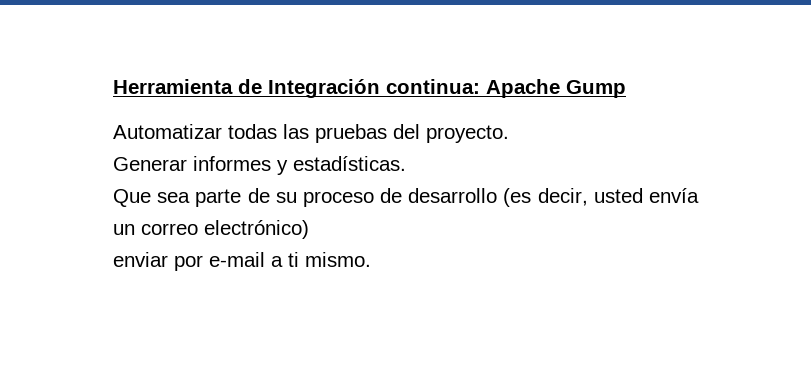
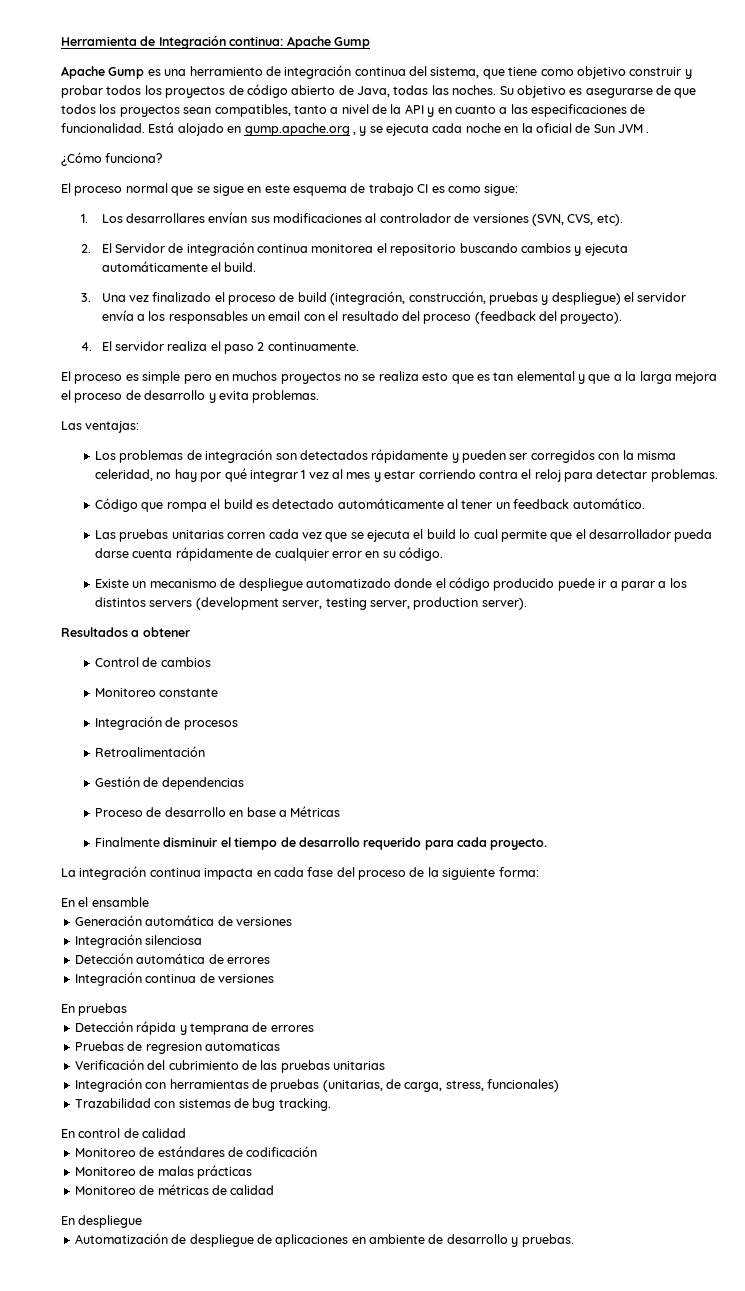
[113,124,509,143] [113,156,406,175] [113,188,699,207] [113,220,309,239] [113,252,371,271] Automatizar todas las pruebas del proyecto. // Generar informes y estadísticas. // Que sea parte de su proceso de desarrollo (es decir, usted envía un correo electrónico) // enviar por e-mail a ti mismo. -> [61,65,692,79] [61,84,697,98] [61,104,646,117] [61,122,650,136] [61,152,163,166] [61,183,519,196] [81,212,623,226] [81,242,628,256] [101,261,257,272] [81,291,687,305] [101,310,623,324] [81,341,359,354] [61,371,717,384] [61,390,320,403] [61,421,140,433] [95,449,676,463] [95,468,718,482] [95,498,645,512] [95,529,713,542] [95,547,444,561] [95,577,687,591] [95,597,527,610] [61,627,191,637] [95,657,211,667] [95,688,219,697] [95,716,238,730] [95,746,206,757] [95,776,244,790] [95,806,341,817] [95,837,548,850] [61,866,539,880] [61,897,149,907] [74,915,292,926] [74,934,203,948] [74,953,270,964] [74,972,274,986] [61,1003,128,1016] [74,1021,314,1035] [74,1041,280,1054] [74,1059,385,1073] [74,1078,560,1092] [74,1098,331,1111] [61,1128,187,1138] [74,1146,318,1157] [74,1165,252,1179] [74,1184,275,1195] [61,1215,143,1228] [74,1233,574,1247] Apache Gump es una herramiento de integración continua del sistema, que tiene como objetivo construir y probar todos los proyectos de código abierto de Java, todas las noches. Su objetivo es asegurarse de que todos los proyectos sean compatibles, tanto a nivel de la API y en cuanto a las especificaciones de funcionalidad. Está alojado en gump.apache.org , y se ejecuta cada noche en la oficial de Sun JVM . // ¿Cómo funciona? // El proceso normal que se sigue en este esquema de trabajo CI es como sigue: // 1. Los desarrollares envían sus modificaciones al controlador de versiones (SVN, CVS, etc). // 2. El Servidor de integración continua monitorea el repositorio buscando cambios y ejecuta automáticamente el build. // 3. Una vez finalizado el proceso de build (integración, construcción, pruebas y despliegue) el servidor envía a los responsables un email con el resultado del proceso (feedback del proyecto). // 4. El servidor realiza el paso 2 continuamente. // El proceso es simple pero en muchos proyectos no se realiza esto que es tan elemental y que a la larga mejora el proceso de desarrollo y evita problemas. // Las ventajas: // Los problemas de integración son detectados rápidamente y pueden ser corregidos con la misma celeridad, no hay por qué integrar 1 vez al mes y estar corriendo contra el reloj para detectar problemas. // Código que rompa el build es detectado automáticamente al tener un feedback automático. // Las pruebas unitarias corren cada vez que se ejecuta el build lo cual permite que el desarrollador pueda darse cuenta rápidamente de cualquier error en su código. // Existe un mecanismo de despliegue automatizado donde el código producido puede ir a parar a los distintos servers (development server, testing server, production server). // Resultados a obtener // Control de cambios // Monitoreo constante // Integración de procesos // Retroalimentación // Gestión de dependencias // Proceso de desarrollo en base a Métricas // Finalmente disminuir el tiempo de desarrollo requerido para cada proyecto. // La integración continua impacta en cada fase del proceso de la siguiente forma: // En el ensamble // Generación automática de versiones // Integración silenciosa // Detección automática de errores // Integración continua de versiones // En pruebas // Detección rápida y temprana de errores // Pruebas de regresion automaticas // Verificación del cubrimiento de las pruebas unitarias // Integración con herramientas de pruebas (unitarias, de carga, stress, funcionales) // Trazabilidad con sistemas de bug tracking. // En control de calidad // Monitoreo de estándares de codificación // Monitoreo de malas prácticas // Monitoreo de métricas de calidad // En despliegue // Automatización de despliegue de aplicaciones en ambiente de desarrollo y pruebas.

